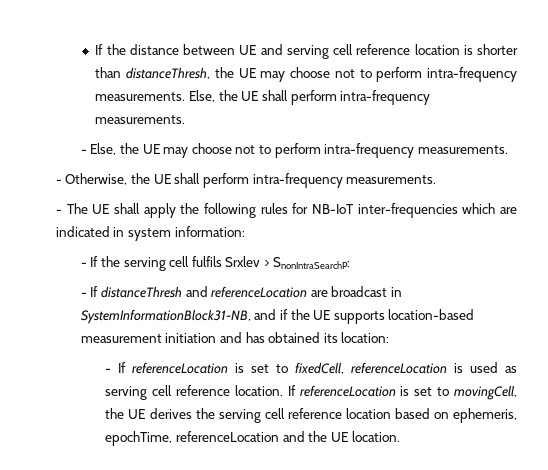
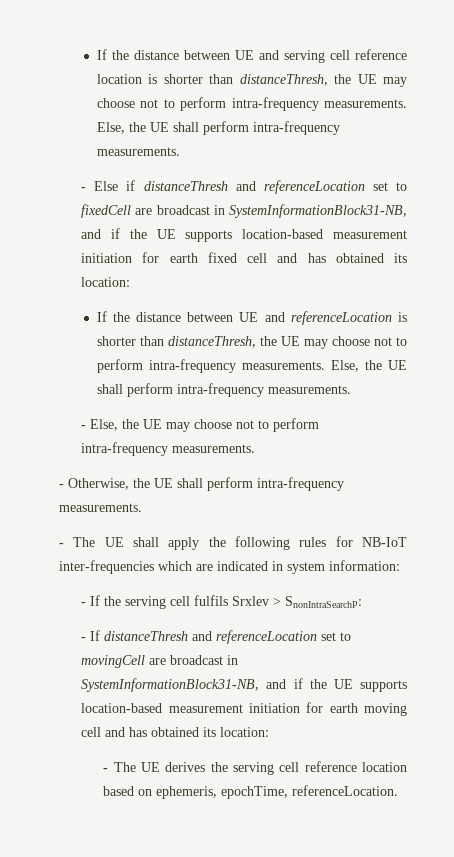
(186, 119) none -> [81,180,407,194] [81,204,407,218] [81,228,407,242] [81,252,407,263] [81,277,131,287] [96,311,407,325] [96,336,408,349] [96,359,407,373] [96,383,351,397] // - Else if distanceThresh and referenceLocation set to fixedCell are broadcast in SystemInformationBlock31-NB, and if the UE supports location-based measurement initiation for earth fixed cell and has obtained its location: // If the distance between UE and referenceLocation is shorter than distanceThresh, the UE may choose not to perform intra-frequency measurements. Else, the UE shall perform intra-frequency measurements.
(308, 292) none -> [321,632,352,641] [81,655,146,668] set to movingCell
(217, 338) none -> [306,702,408,716] [81,727,102,737] for earth moving cell
[118,362,517,374] [105,385,517,400] [105,408,125,419] If referenceLocation is set to fixedCell, referenceLocation is used as serving cell reference location. If referenceLocation is set to movingCell, the -> [113,762,136,772] The
[176,431,400,442] referenceLocation and the UE location. -> [292,785,399,796] referenceLocation.

